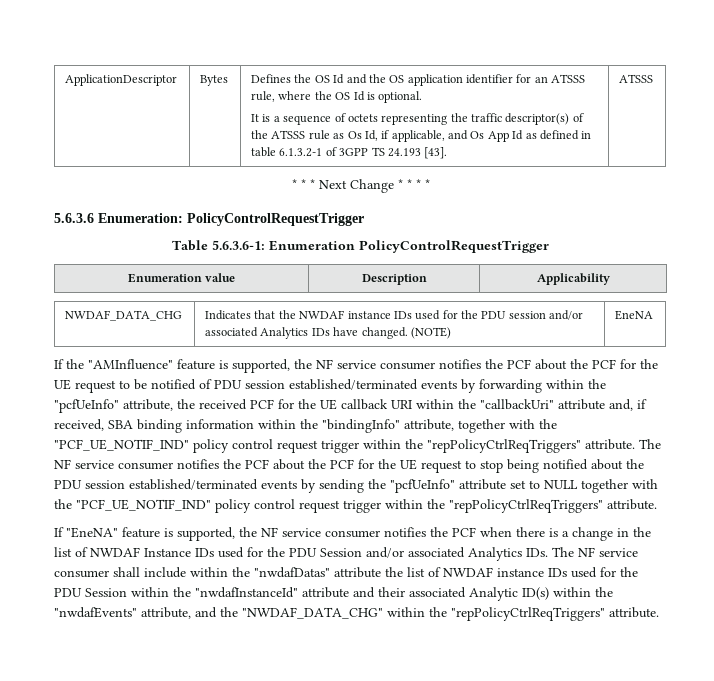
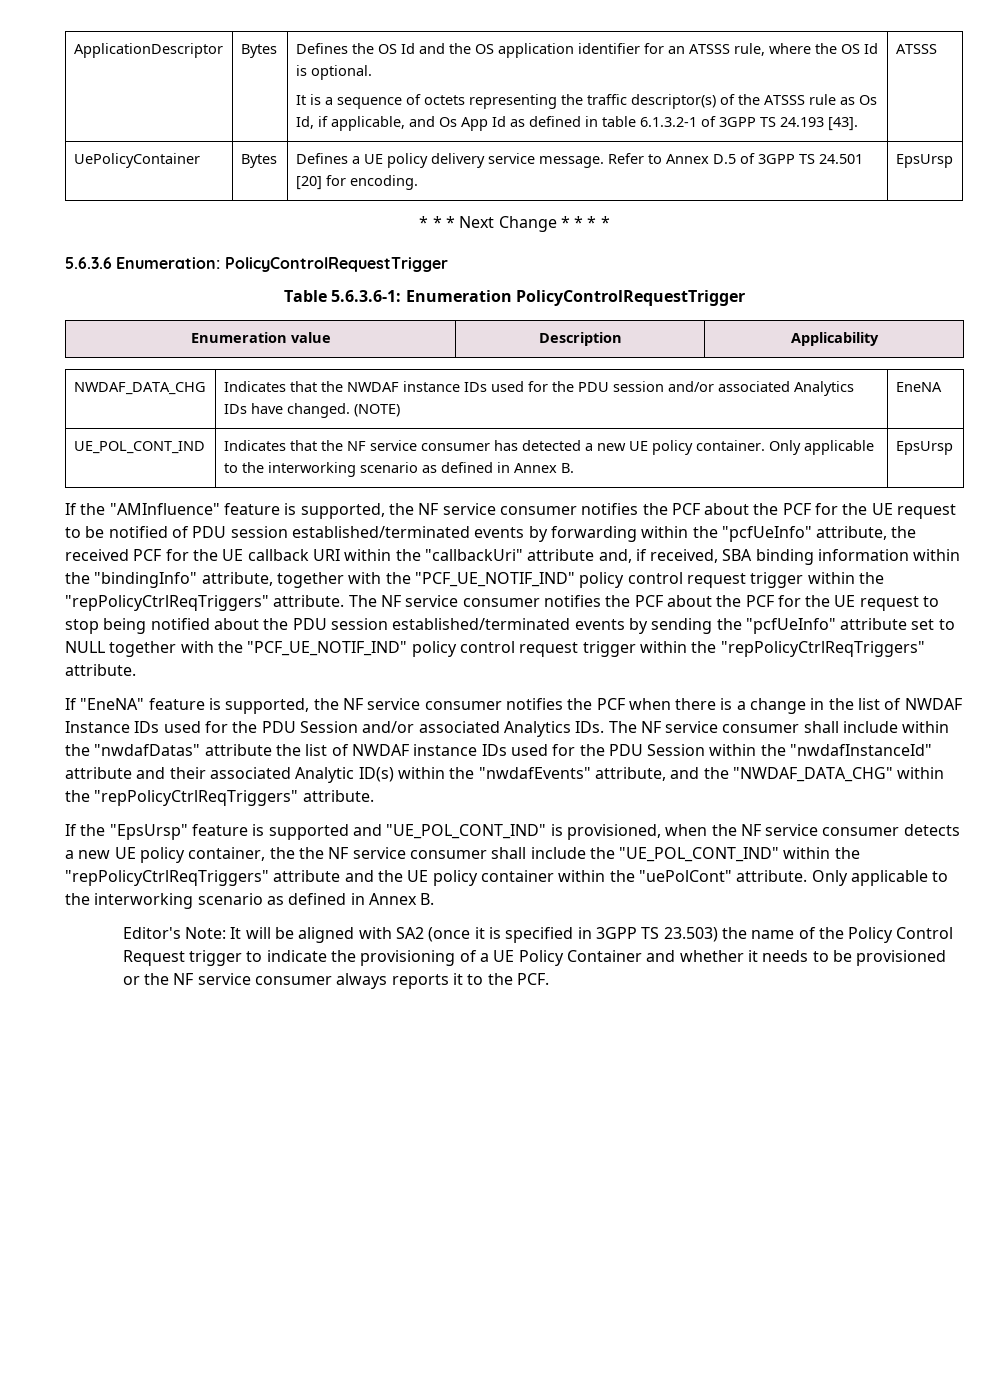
(654, 78) none -> [73,153,200,168] [240,154,277,168] [295,153,863,168] [295,175,418,190] [895,154,953,168] // UePolicyContainer | Bytes | Defines a UE policy delivery service message. Refer to Annex D.5 of 3GPP TS 24.501 [20] for encoding. | EpsUrsp
(654, 315) none -> [73,441,205,454] [223,440,874,455] [223,462,574,477] [895,441,953,455] // UE_POL_CONT_IND | Indicates that the NF service consumer has detected a new UE policy container. Only applicable to the interworking scenario as defined in Annex B. | EpsUrsp
(659, 612) none -> [65,824,960,840] [65,847,860,863] [65,870,949,886] [65,893,435,909] [122,927,954,943] [122,950,947,966] [122,973,549,989] // If the "EpsUrsp" feature is supported and "UE_POL_CONT_IND" is provisioned, when the NF service consumer detects a new UE policy container, the the NF service consumer shall include the "UE_POL_CONT_IND" within the "repPolicyCtrlReqTriggers" attribute and the UE policy container within the "uePolCont" attribute. Only applicable to the interworking scenario as defined in Annex B. // Editor's Note: It will be aligned with SA2 (once it is specified in 3GPP TS 23.503) the name of the Policy Control Request trigger to indicate the provisioning of a UE Policy Container and whether it needs to be provisioned or the NF service consumer always reports it to the PCF.

